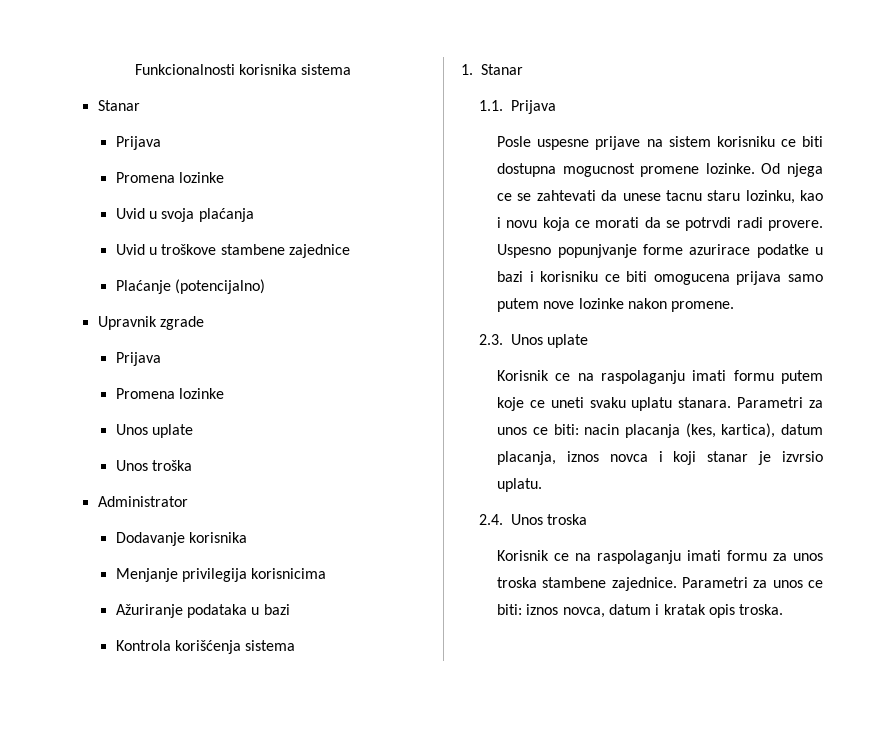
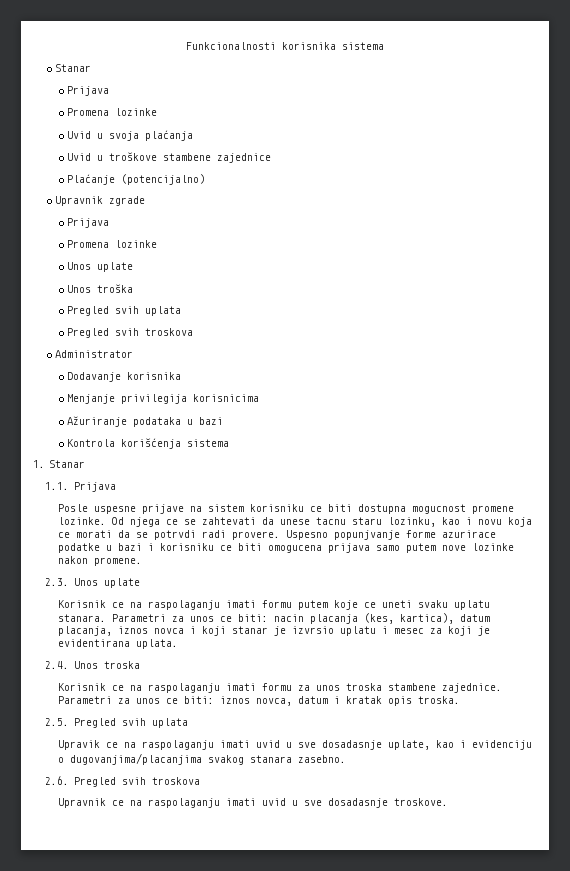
(193, 465) none -> [66,306,181,316] [66,328,193,338] // Pregled svih uplata // Pregled svih troskova
[497,478,543,492] uplatu. -> [339,626,490,636] [57,639,178,649] uplatu i mesec za koji je evidentirana uplata.
(784, 609) none -> [45,718,188,728] [57,740,532,750] [57,753,346,765] [45,776,200,787] [57,798,448,808] // 2.5. Pregled svih uplata // Upravik ce na raspolaganju imati uvid u sve dosadasnje uplate, kao i evidenciju o dugovanjima/placanjima svakog stanara zasebno. // 2.6. Pregled svih troskova // Upravnik ce na raspolaganju imati uvid u sve dosadasnje troskove.

